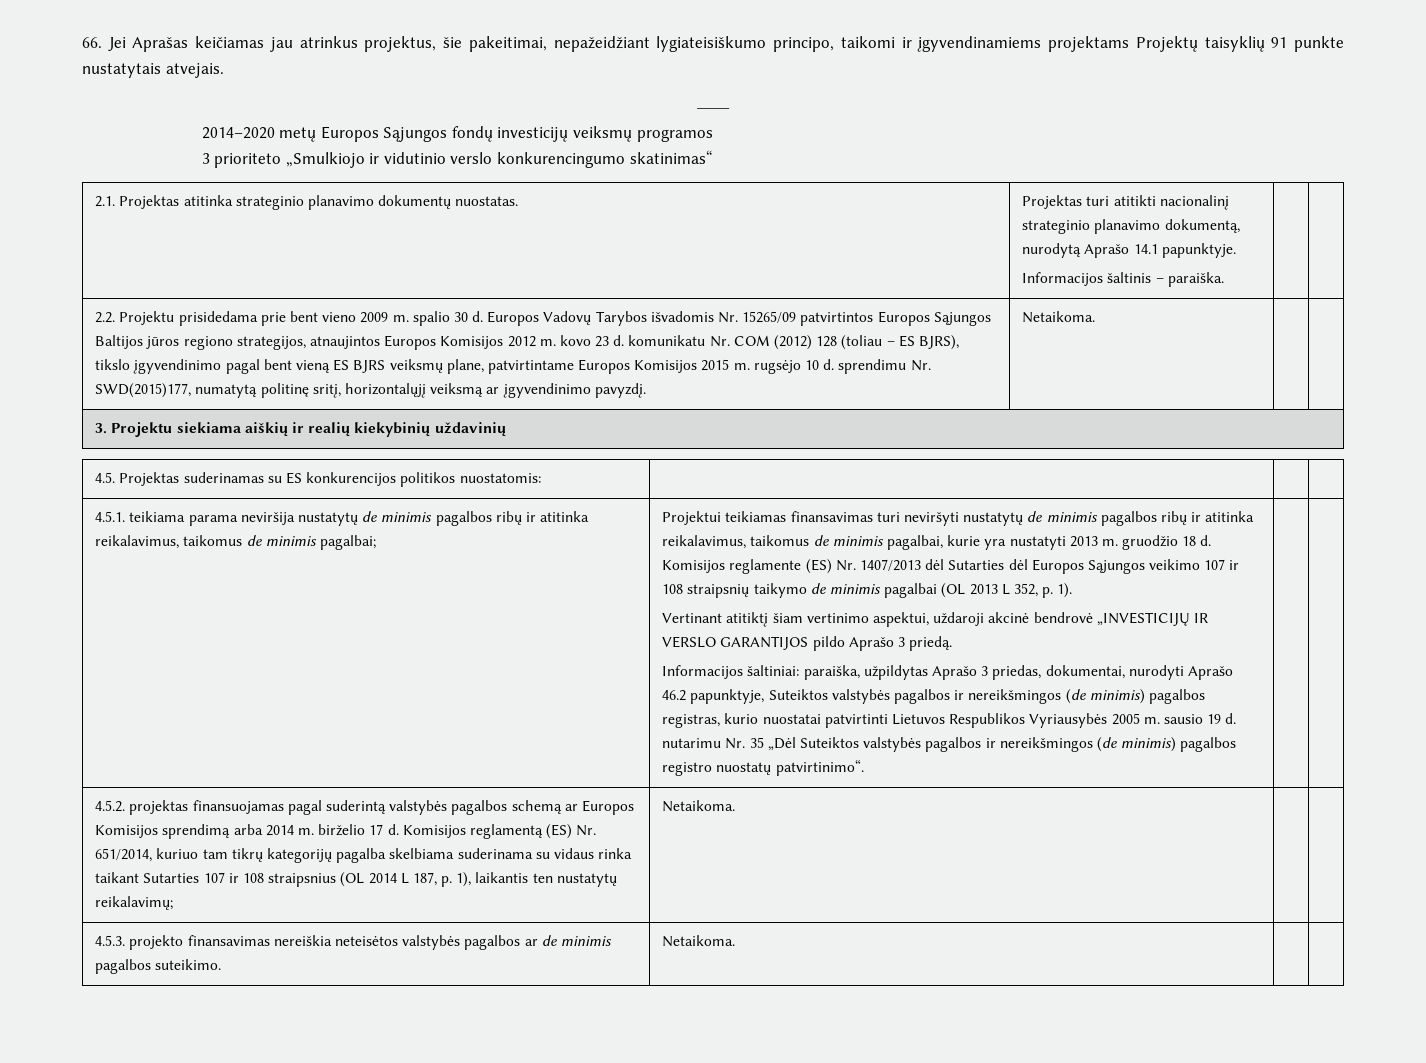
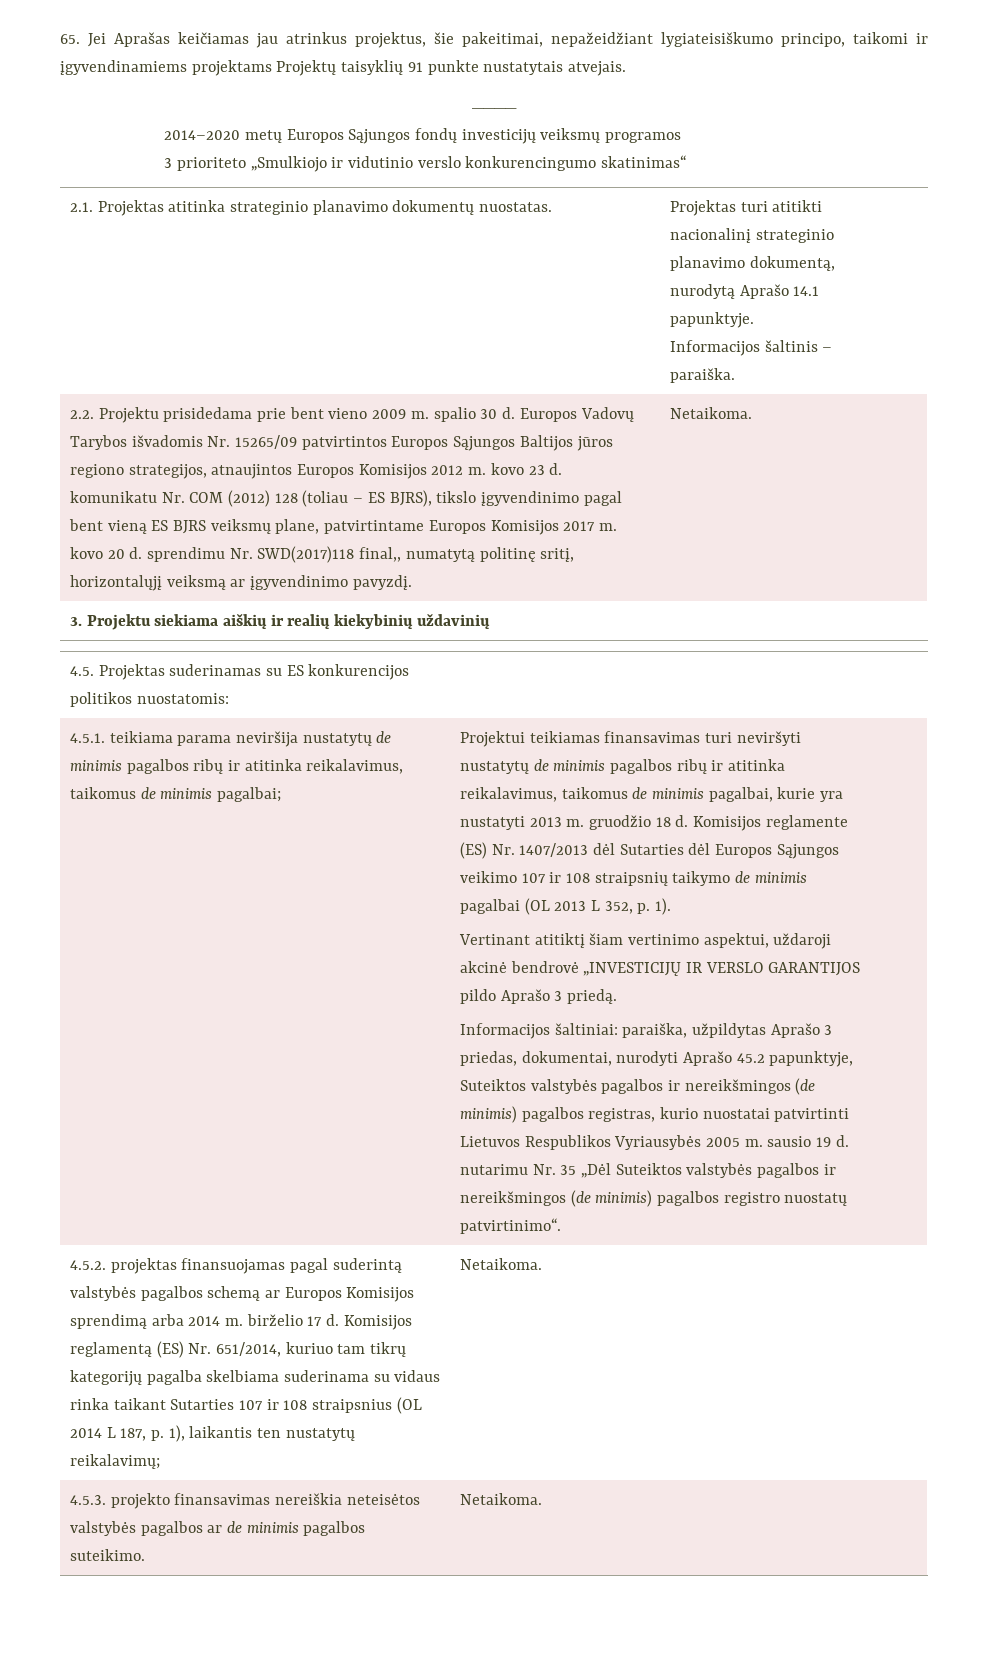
[82,37,102,48] 66. -> [60,34,80,44] 65.
[701,359,819,374] 2015 m. rugsėjo 10 -> [563,521,618,531] [69,547,125,559] 2017 m. kovo 20
[95,383,192,398] SWD(2015)177, -> [257,546,402,563] SWD(2017)118 final,,
[662,690,687,701] 46.2 -> [736,1053,765,1063] 45.2

